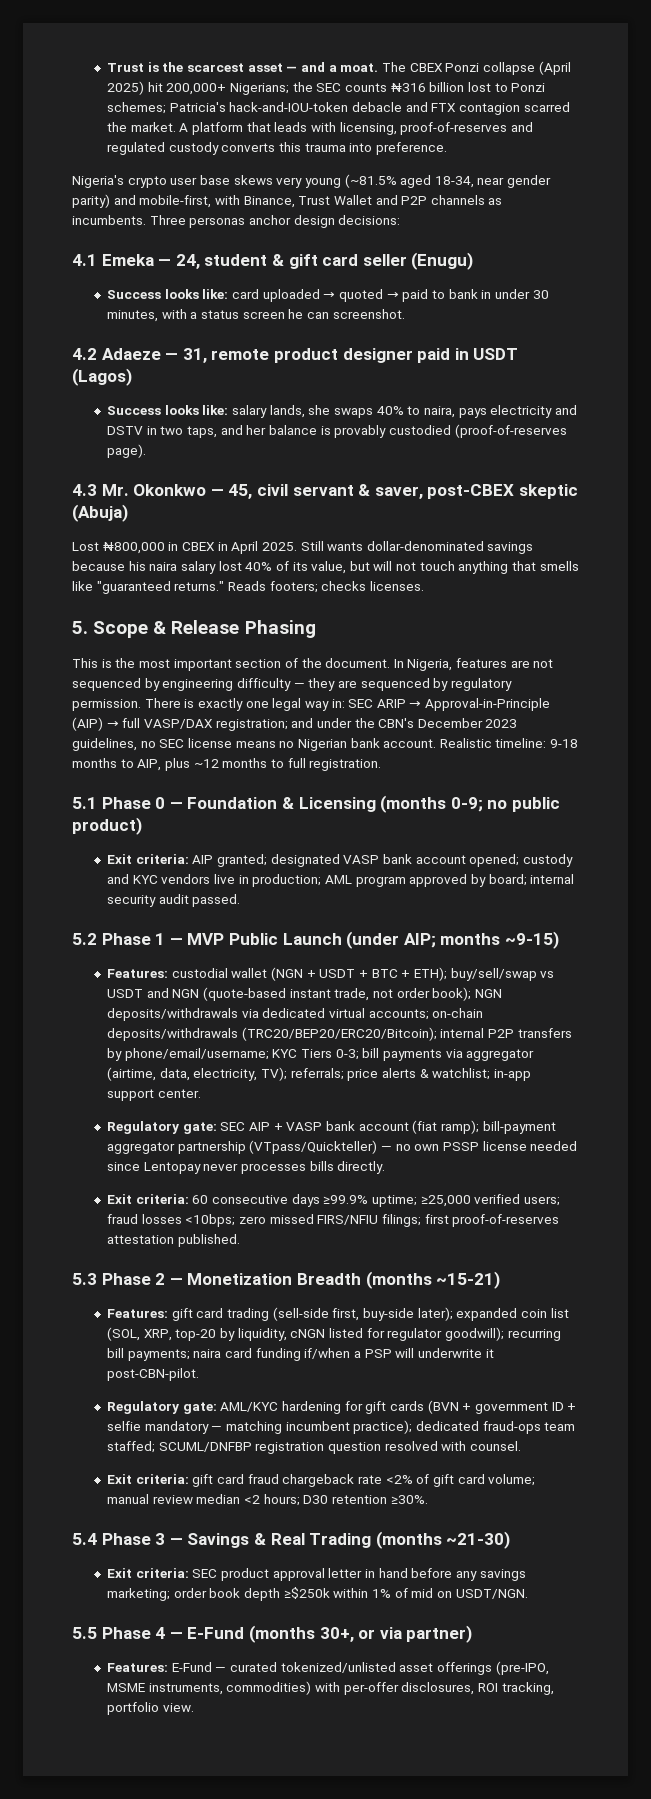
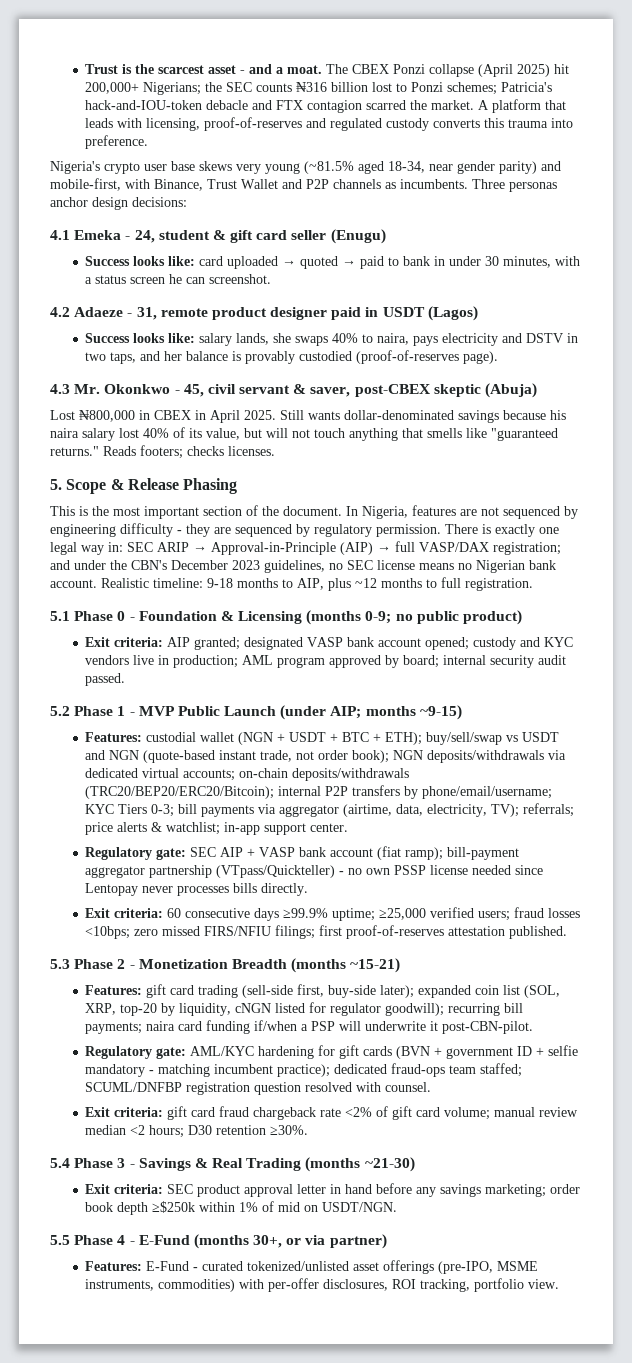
[286,66,298,72] — -> [240,70,246,74] -
[158,259,172,266] — -> [125,236,131,240] -
[165,353,179,360] — -> [127,313,133,317] -
[210,489,224,496] — -> [174,390,180,394] -
[293,683,305,688] — -> [177,530,182,534] -
[169,802,183,809] — -> [129,617,135,621] -
[169,938,183,945] — -> [129,712,135,716] -
[381,1146,393,1151] — -> [339,871,345,875] -
[169,1278,183,1285] — -> [129,965,135,969] -
[211,1426,223,1431] — -> [149,1070,155,1074] -
[169,1538,183,1545] — -> [129,1164,135,1168] -
[169,1632,183,1639] — -> [129,1241,135,1245] -
[215,1667,227,1672] — -> [193,1267,199,1271] -

